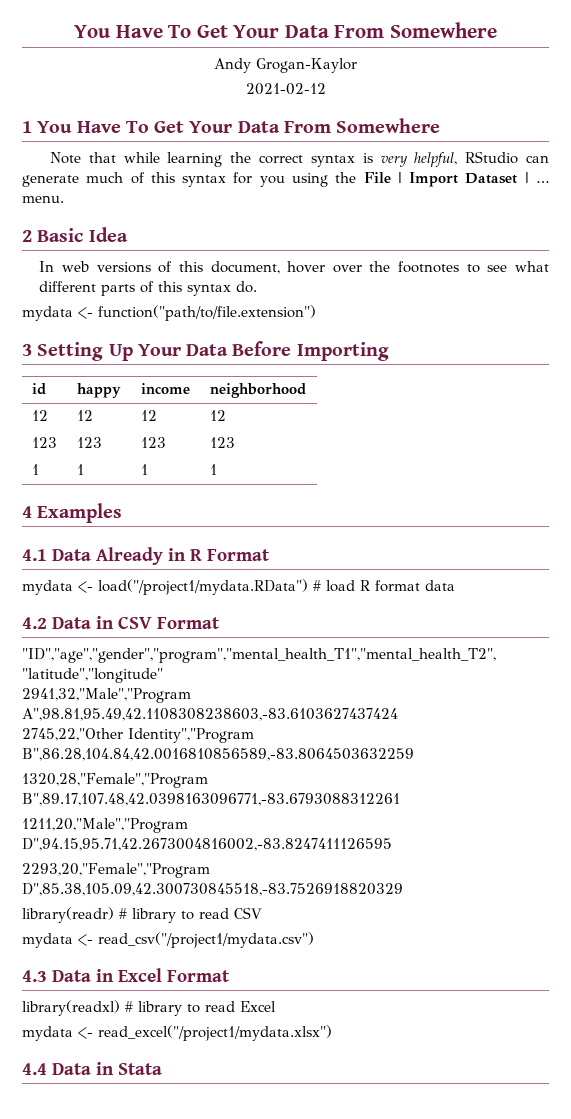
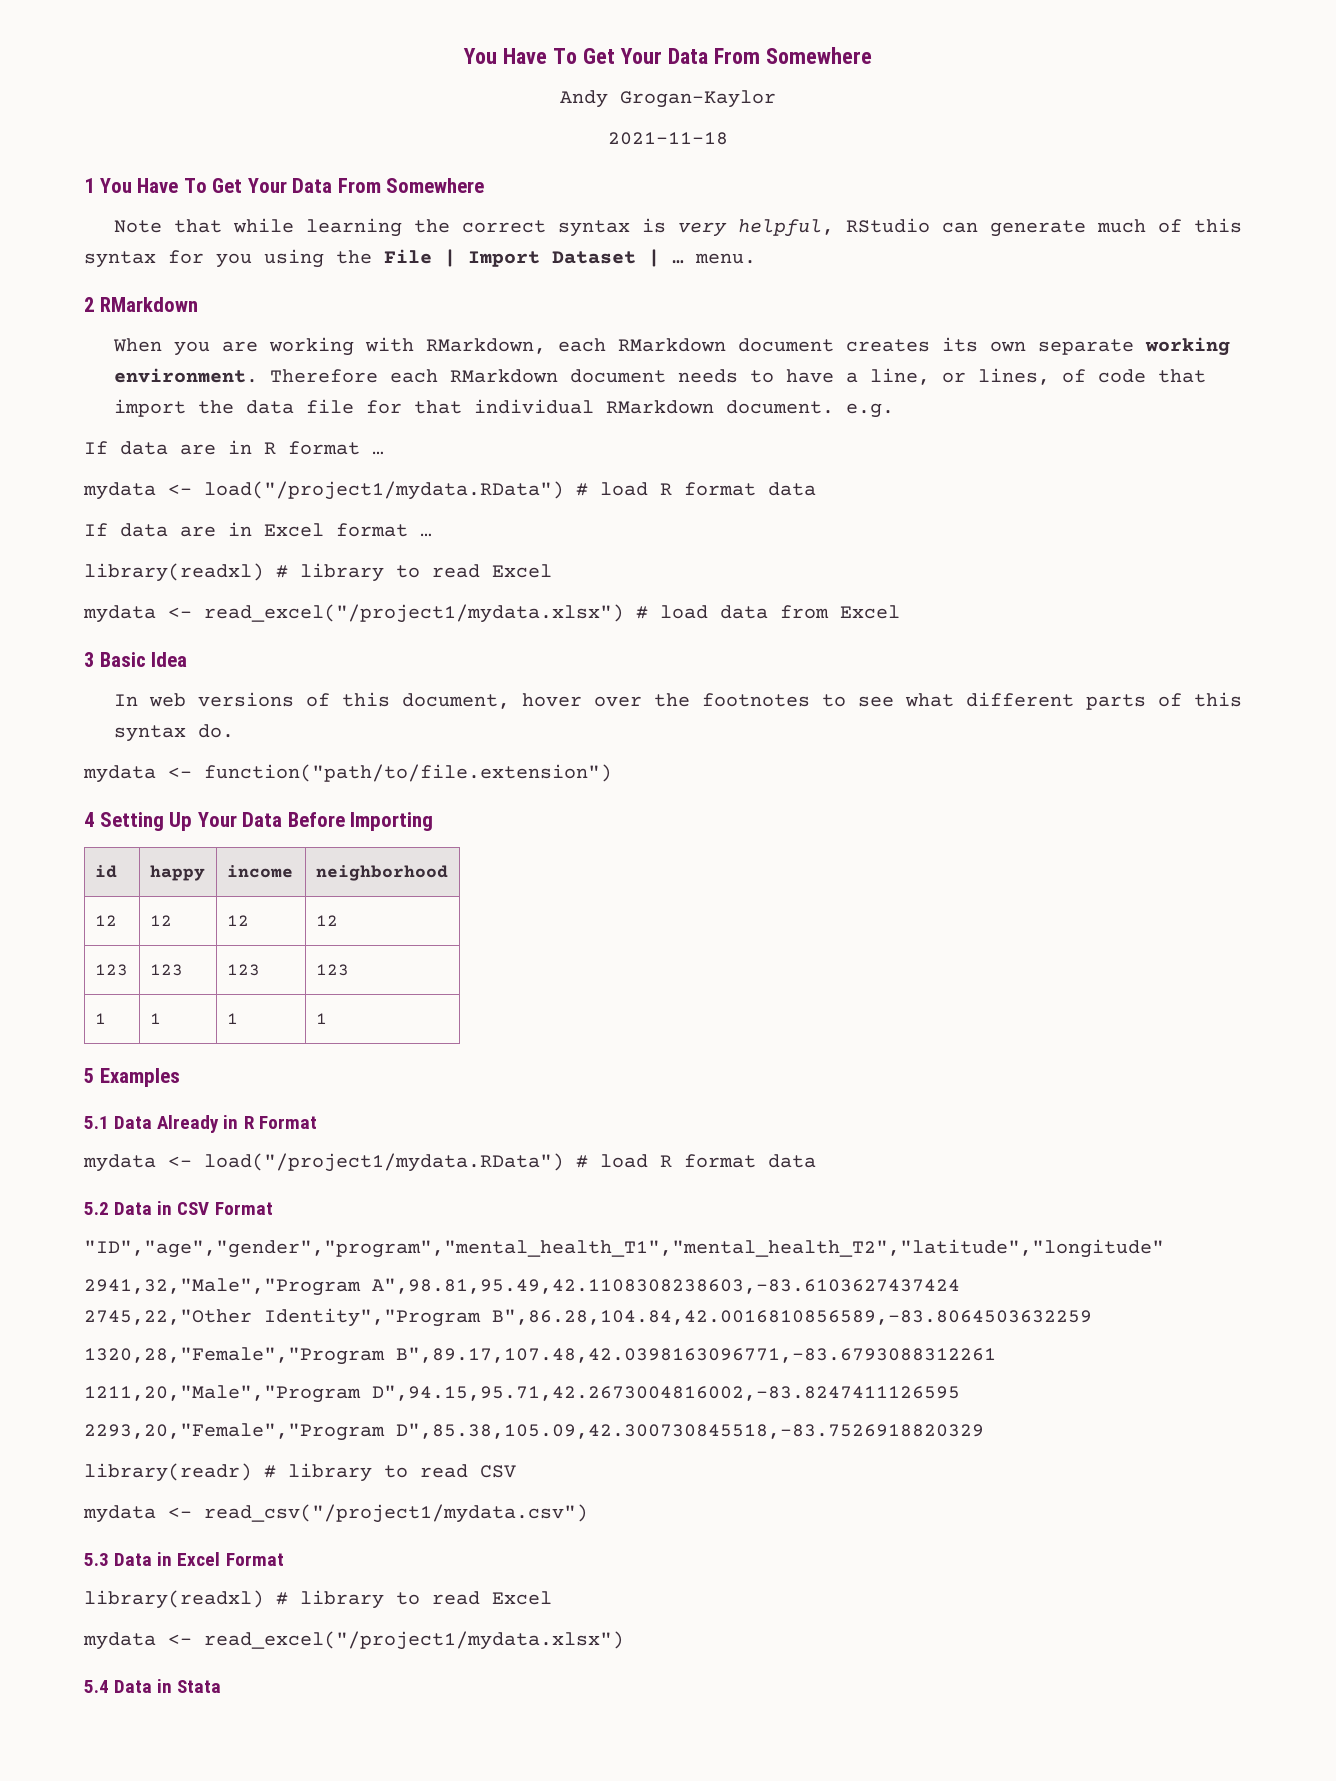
[245,83,326,95] 2021-02-12 -> [608,132,728,145] 2021-11-18
(32, 236) none -> [99,297,198,312] [113,337,1231,356] [114,368,1207,385] [114,399,895,418] [84,440,384,455] [83,481,816,500] [84,522,432,537] [84,563,552,582] [83,604,900,623] [84,652,94,667] RMarkdown // When you are working with RMarkdown, each RMarkdown document creates its own separate working environment. Therefore each RMarkdown document needs to have a line, or lines, of code that import the data file for that individual RMarkdown document. e.g. // If data are in R format … // mydata <- load("/project1/mydata.RData") # load R format data // If data are in Excel format … // library(readxl) # library to read Excel // mydata <- read_excel("/project1/mydata.xlsx") # load data from Excel // 3
[22,344,32,356] 3 -> [84,812,94,827] 4
[22,506,32,518] 4 -> [84,1068,94,1083] 5
[22,549,47,561] 4.1 -> [84,1116,109,1129] 5.1
[22,617,47,629] 4.2 -> [84,1202,109,1215] 5.2
[22,970,47,982] 4.3 -> [84,1553,109,1566] 5.3
[22,1063,47,1075] 4.4 -> [84,1680,109,1693] 5.4

